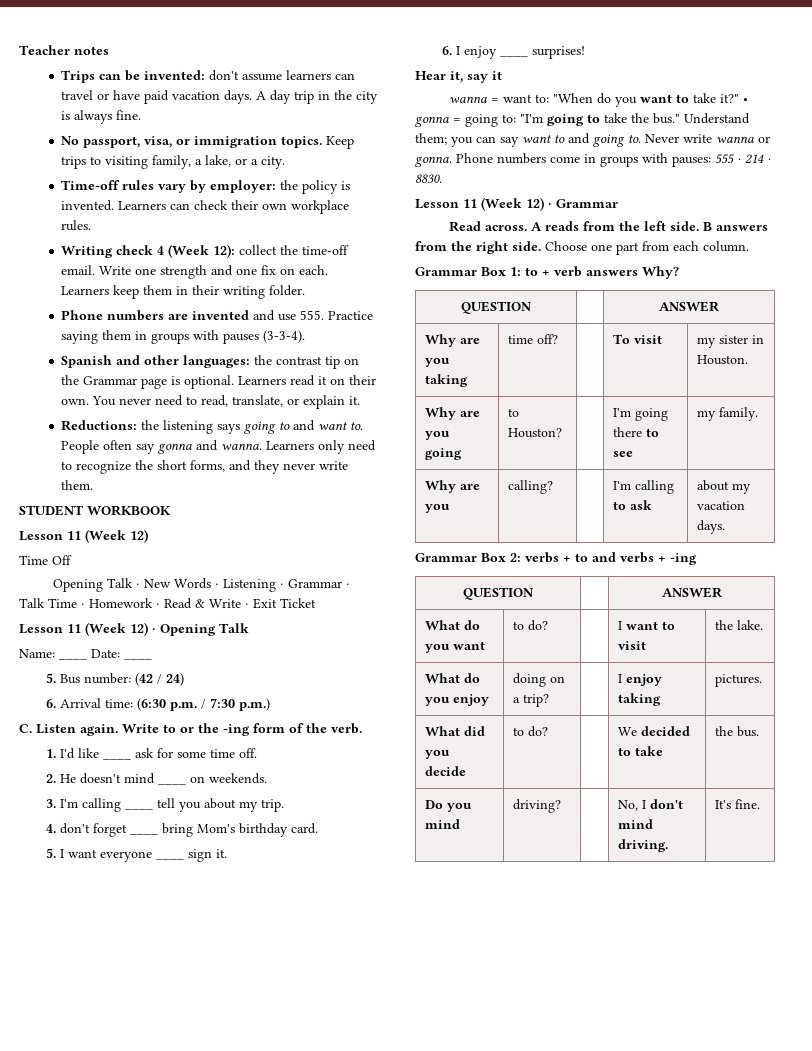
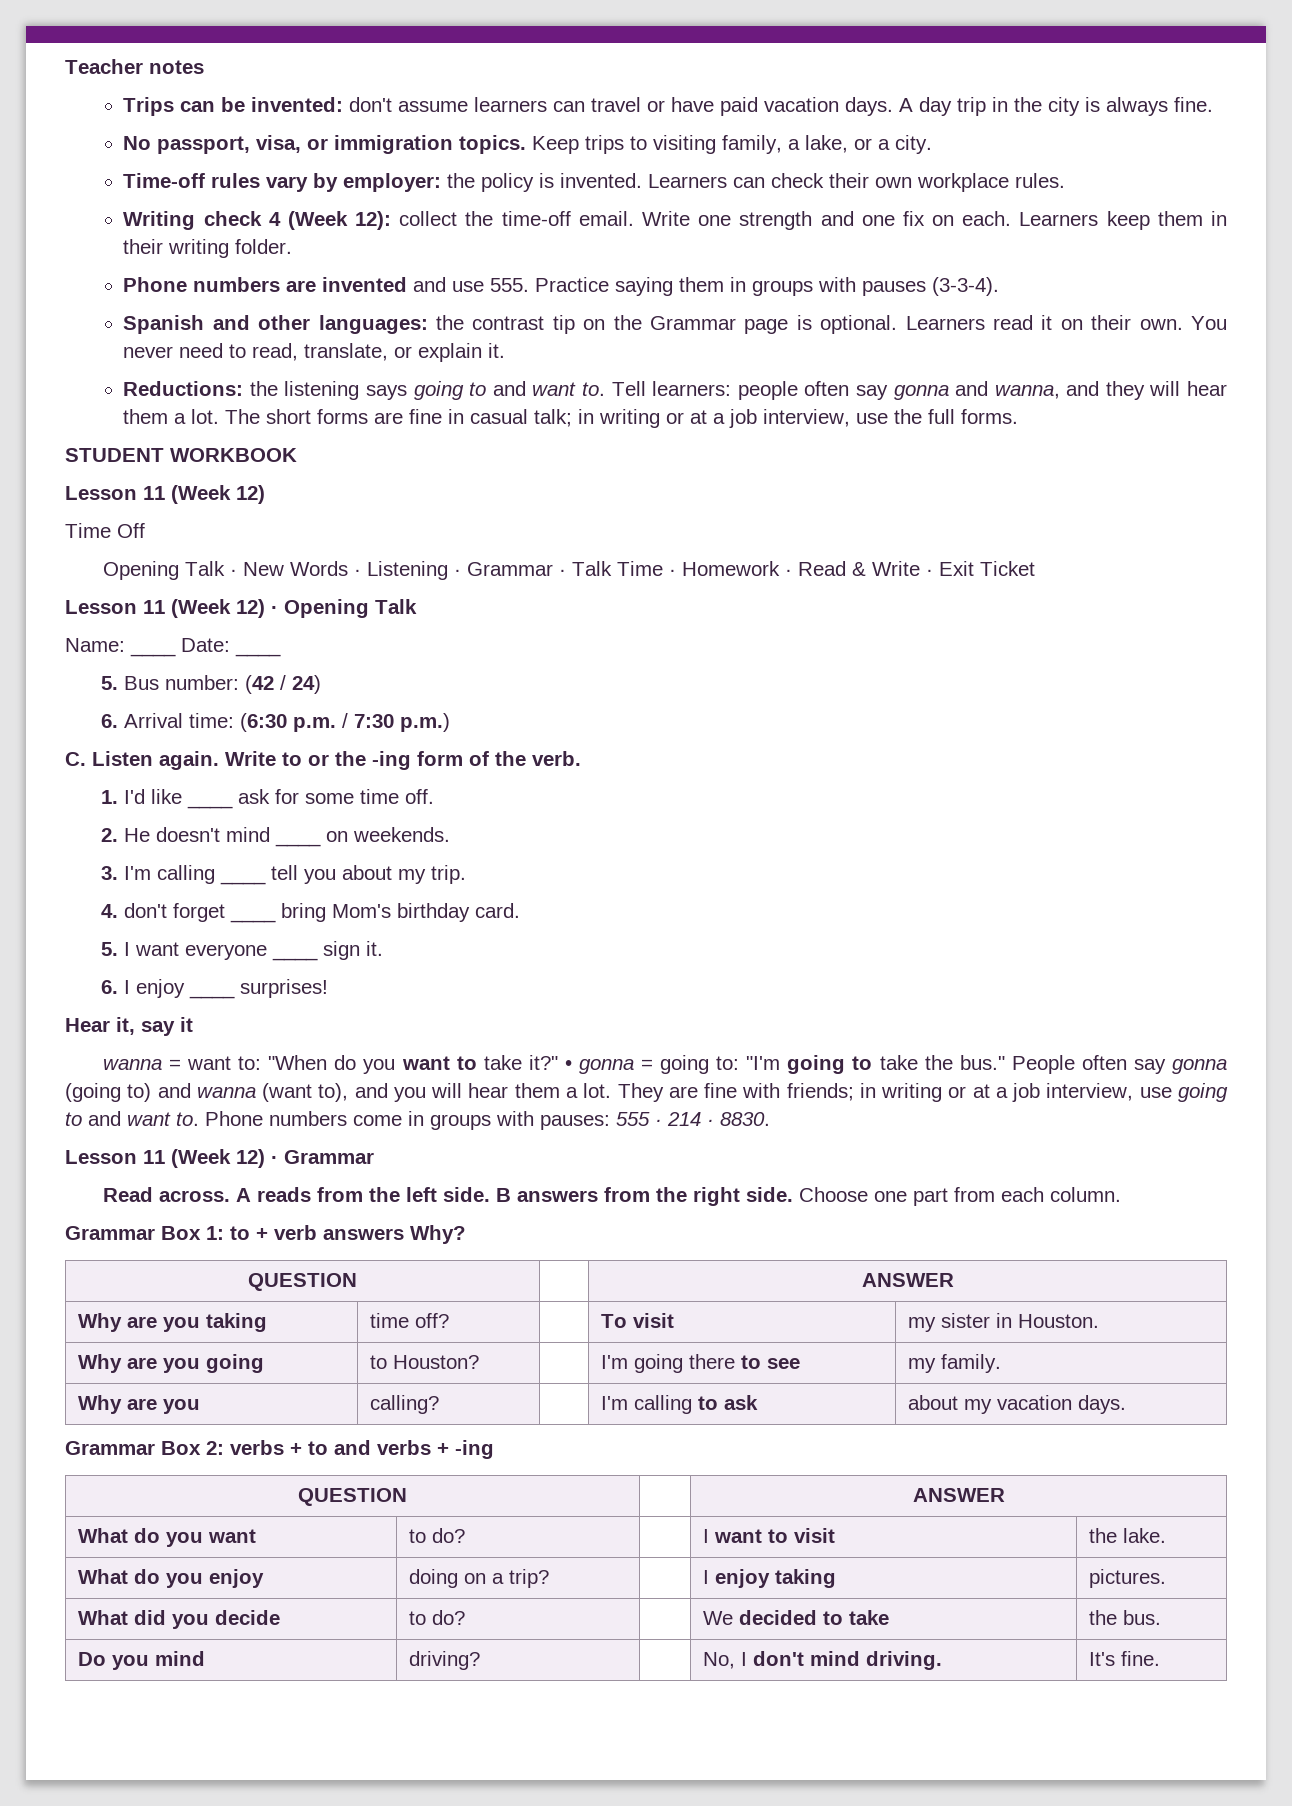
[61,440,100,454] People -> [611,381,798,400] Tell learners: people
[221,440,377,454] [61,460,349,474] [61,480,94,490] wanna. Learners only need to recognize the short forms, and they never write them. -> [994,381,1228,400] [123,409,1019,428] wanna, and they will hear them a lot. The short forms are fine in casual talk; in writing or at a job interview, use the full forms.
[684,113,750,124] [415,133,770,147] [415,156,452,167] Understand them; you can say want to and going to. Never write wanna or gonna. -> [1011,1055,1227,1074] [65,1083,1228,1102] [65,1111,199,1126] People often say gonna (going to) and wanna (want to), and you will hear them a lot. They are fine with friends; in writing or at a job interview, use going to and want to.

